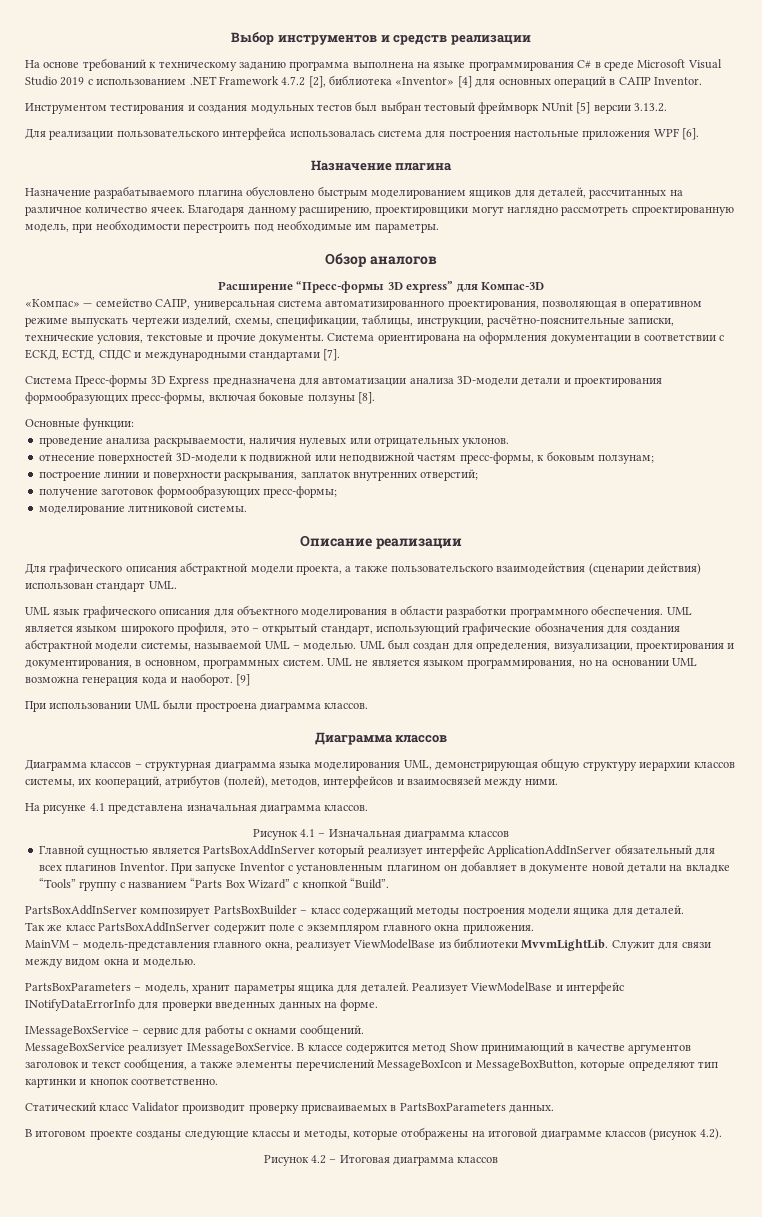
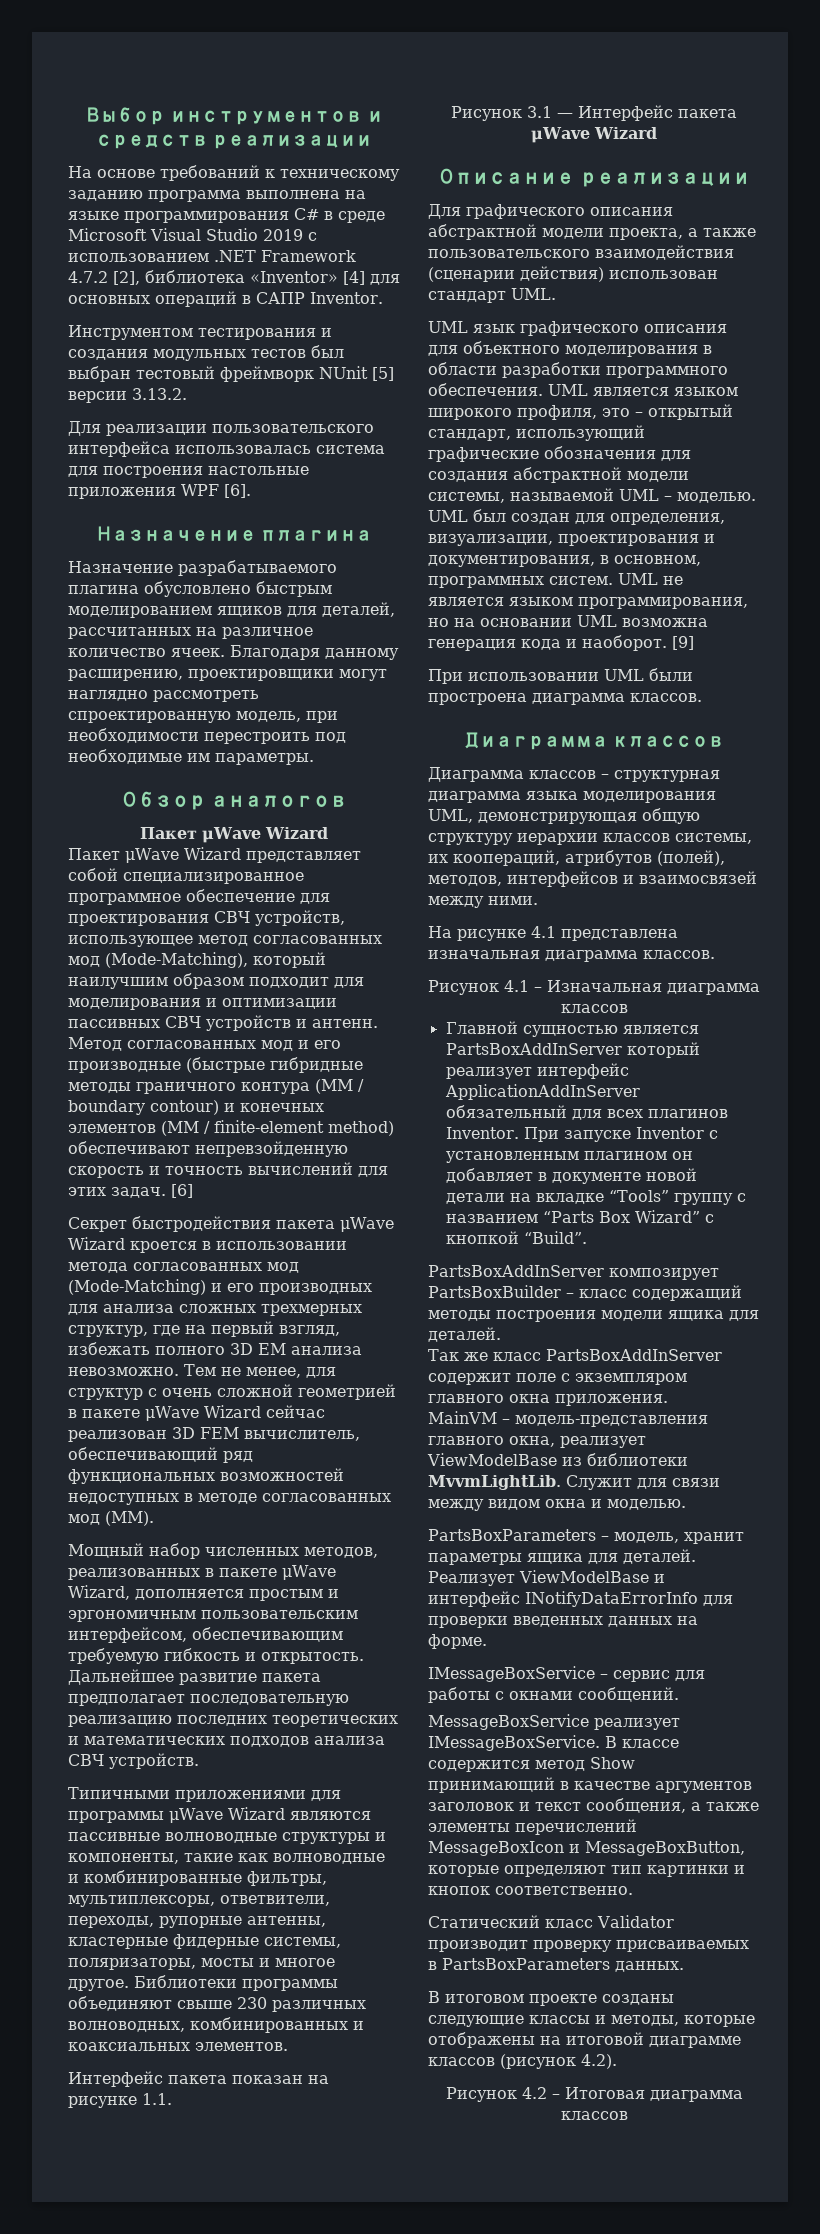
[218,281,544,293] [25,298,702,310] [25,314,675,327] [25,332,724,344] [25,349,341,361] [25,375,663,387] [25,391,375,404] [25,418,135,430] [38,437,510,447] [38,451,654,464] [38,469,479,481] [38,485,337,498] [38,503,247,515] Расширение “Пресс-формы 3D express” для Компас-3D // «Компас» — семейство САПР, универсальная система автоматизированного проектирования, позволяющая в оперативном режиме выпускать чертежи изделий, схемы, спецификации, таблицы, инструкции, расчётно-пояснительные записки, технические условия, текстовые и прочие документы. Система ориентирована на оформления документации в соответствии с ЕСКД, ЕСТД, СПДС и международными стандартами [7]. // Система Пресс-формы 3D Express предназначена для автоматизации анализа 3D-модели детали и проектирования формообразующих пресс-формы, включая боковые ползуны [8]. // Основные функции: // проведение анализа раскрываемости, наличия нулевых или отрицательных уклонов. // отнесение поверхностей 3D-модели к подвижной или неподвижной частям пресс-формы, к боковым ползунам; // построение линии и поверхности раскрывания, заплаток внутренних отверстий; // получение заготовок формообразующих пресс-формы; // моделирование литниковой системы. -> [140,827,328,843] [68,847,361,863] [68,868,304,884] [68,889,330,905] [68,910,345,926] [68,935,382,947] [68,952,326,968] [68,973,364,989] [68,998,337,1010] [68,1015,378,1031] [68,1037,341,1051] [68,1057,363,1073] [68,1079,364,1094] [68,1100,324,1115] [68,1120,394,1136] [68,1141,348,1157] [68,1162,388,1178] [68,1184,193,1198] [68,1216,394,1232] [68,1237,347,1253] [68,1262,299,1273] [68,1279,372,1295] [68,1304,362,1316] [68,1321,340,1337] [68,1342,362,1355] [68,1364,336,1378] [68,1384,396,1400] [68,1405,325,1421] [68,1427,360,1442] [68,1447,253,1463] [68,1468,344,1484] [68,1493,391,1505] [68,1511,154,1526] [68,1543,378,1559] [68,1565,336,1580] [68,1585,339,1601] [68,1610,358,1622] [68,1627,343,1643] [68,1648,364,1664] [68,1669,321,1685] [68,1694,349,1706] [68,1715,398,1727] [68,1736,385,1747] [68,1753,199,1769] [68,1787,341,1802] [68,1807,371,1823] [68,1832,386,1844] [68,1853,385,1864] [68,1870,327,1886] [68,1895,330,1907] [68,1916,326,1928] [68,1934,341,1949] [68,1958,335,1970] [68,1975,338,1991] [68,1996,366,2012] [68,2017,364,2033] [68,2042,288,2051] [68,2071,329,2087] [68,2093,172,2108] [451,105,737,121] [531,127,657,143] Пакет μWave Wizard // Пакет μWave Wizard представляет собой специализированное программное обеспечение для проектирования СВЧ устройств, использующее метод согласованных мод (Mode-Matching), который наилучшим образом подходит для моделирования и оптимизации пассивных СВЧ устройств и антенн. Метод согласованных мод и его производные (быстрые гибридные методы граничного контура (MM / boundary contour) и конечных элементов (MM / finite-element method) обеспечивают непревзойденную скорость и точность вычислений для этих задач. [6] // Секрет быстродействия пакета μWave Wizard кроется в использовании метода согласованных мод (Mode-Matching) и его производных для анализа сложных трехмерных структур, где на первый взгляд, избежать полного 3D EM анализа невозможно. Тем не менее, для структур с очень сложной геометрией в пакете μWave Wizard сейчас реализован 3D FEM вычислитель, обеспечивающий ряд функциональных возможностей недоступных в методе согласованных мод (MM). // Мощный набор численных методов, реализованных в пакете μWave Wizard, дополняется простым и эргономичным пользовательским интерфейсом, обеспечивающим требуемую гибкость и открытость. Дальнейшее развитие пакета предполагает последовательную реализацию последних теоретических и математических подходов анализа СВЧ устройств. // Типичными приложениями для программы μWave Wizard являются пассивные волноводные структуры и компоненты, такие как волноводные и комбинированные фильтры, мультиплексоры, ответвители, переходы, рупорные антенны, кластерные фидерные системы, поляризаторы, мосты и многое другое. Библиотеки программы объединяют свыше 230 различных волноводных, комбинированных и коаксиальных элементов. // Интерфейс пакета показан на рисунке 1.1. // Рисунок 3.1 — Интерфейс пакета μWave Wizard

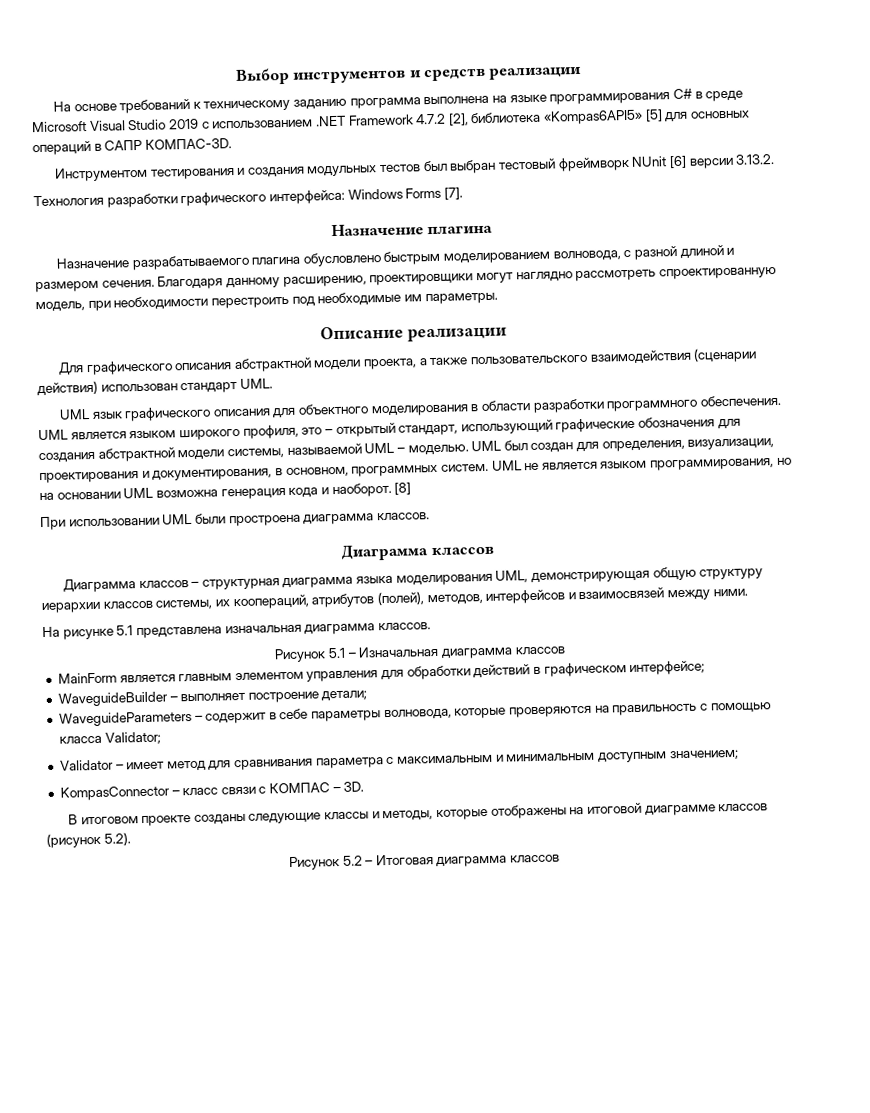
[250,271,365,285] «Inventor» [4] -> [543,109,663,125] «Kompas6API5» [5]
[310,292,383,304] Inventor. -> [144,138,232,150] КОМПАС-3D.
[372,367,394,381] [5] -> [668,155,687,169] [6]
[68,421,374,436] [68,441,385,457] [68,466,309,478] [68,484,251,499] Для реализации пользовательского интерфейса использовалась система для построения настольные приложения WPF [6]. -> [33,187,463,208] Технология разработки графического интерфейса: Windows Forms [7].
[217,602,395,617] [68,627,313,639] [68,648,225,657] ящиков для деталей, рассчитанных на различное количество ячеек. -> [552,245,735,262] [35,279,155,293] волновода, с разной длиной и размером сечения.
[120,791,348,810] [140,827,328,843] [68,847,361,863] [68,868,304,884] [68,889,330,905] [68,910,345,926] [68,935,382,947] [68,952,326,968] [68,973,364,989] [68,998,337,1010] [68,1015,378,1031] [68,1037,341,1051] [68,1057,363,1073] [68,1079,364,1094] [68,1100,324,1115] [68,1120,394,1136] [68,1141,348,1157] [68,1162,388,1178] [68,1184,193,1198] [68,1216,394,1232] [68,1237,347,1253] [68,1262,299,1273] [68,1279,372,1295] [68,1304,362,1316] [68,1321,340,1337] [68,1342,362,1355] [68,1364,336,1378] [68,1384,396,1400] [68,1405,325,1421] [68,1427,360,1442] [68,1447,253,1463] [68,1468,344,1484] [68,1493,391,1505] [68,1511,154,1526] [68,1543,378,1559] [68,1565,336,1580] [68,1585,339,1601] [68,1610,358,1622] [68,1627,343,1643] [68,1648,364,1664] [68,1669,321,1685] [68,1694,349,1706] [68,1715,398,1727] [68,1736,385,1747] [68,1753,199,1769] [68,1787,341,1802] [68,1807,371,1823] [68,1832,386,1844] [68,1853,385,1864] [68,1870,327,1886] [68,1895,330,1907] [68,1916,326,1928] [68,1934,341,1949] [68,1958,335,1970] [68,1975,338,1991] [68,1996,366,2012] [68,2017,364,2033] [68,2042,288,2051] [68,2071,329,2087] [68,2093,172,2108] [451,105,737,121] [531,127,657,143] // Обзор аналогов // Пакет μWave Wizard // Пакет μWave Wizard представляет собой специализированное программное обеспечение для проектирования СВЧ устройств, использующее метод согласованных мод (Mode-Matching), который наилучшим образом подходит для моделирования и оптимизации пассивных СВЧ устройств и антенн. Метод согласованных мод и его производные (быстрые гибридные методы граничного контура (MM / boundary contour) и конечных элементов (MM / finite-element method) обеспечивают непревзойденную скорость и точность вычислений для этих задач. [6] // Секрет быстродействия пакета μWave Wizard кроется в использовании метода согласованных мод (Mode-Matching) и его производных для анализа сложных трехмерных структур, где на первый взгляд, избежать полного 3D EM анализа невозможно. Тем не менее, для структур с очень сложной геометрией в пакете μWave Wizard сейчас реализован 3D FEM вычислитель, обеспечивающий ряд функциональных возможностей недоступных в методе согласованных мод (MM). // Мощный набор численных методов, реализованных в пакете μWave Wizard, дополняется простым и эргономичным пользовательским интерфейсом, обеспечивающим требуемую гибкость и открытость. Дальнейшее развитие пакета предполагает последовательную реализацию последних теоретических и математических подходов анализа СВЧ устройств. // Типичными приложениями для программы μWave Wizard являются пассивные волноводные структуры и компоненты, такие как волноводные и комбинированные фильтры, мультиплексоры, ответвители, переходы, рупорные антенны, кластерные фидерные системы, поляризаторы, мосты и многое другое. Библиотеки программы объединяют свыше 230 различных волноводных, комбинированных и коаксиальных элементов. // Интерфейс пакета показан на рисунке 1.1. // Рисунок 3.1 — Интерфейс пакета μWave Wizard -> (498, 298) none
[672,636,694,650] [9] -> [394,482,412,495] [8]
[531,926,556,938] 4.1 -> [116,625,134,636] 5.1
[504,980,529,992] 4.1 -> [328,647,347,659] 5.1
[445,1021,699,1037] [445,1042,700,1058] [445,1063,629,1079] [444,1084,640,1100] [445,1105,728,1120] [445,1127,718,1142] [445,1151,693,1163] [445,1168,697,1184] [445,1190,746,1205] [445,1210,714,1223] [445,1231,587,1244] [428,1265,719,1280] [428,1285,742,1301] [428,1310,759,1322] [428,1327,501,1342] [428,1349,722,1361] [428,1373,687,1385] [428,1394,668,1406] [428,1411,708,1427] [428,1436,646,1448] [427,1453,688,1466] [428,1475,720,1490] [428,1499,686,1511] [428,1529,744,1544] [428,1549,696,1565] [428,1570,665,1586] [428,1591,733,1607] [428,1616,698,1628] [428,1634,487,1649] [428,1666,705,1682] [428,1687,679,1703] [428,1714,680,1730] [428,1735,679,1751] [428,1757,635,1772] [428,1777,752,1793] [428,1798,759,1813] [428,1819,637,1835] [428,1841,745,1856] [428,1865,745,1877] [428,1886,633,1895] [428,1915,674,1928] [428,1940,749,1952] [428,1958,684,1972] Главной сущностью является PartsBoxAddInServer который реализует интерфейс ApplicationAddInServer обязательный для всех плагинов Inventor. При запуске Inventor с установленным плагином он добавляет в документе новой детали на вкладке “Tools” группу с названием “Parts Box Wizard” с кнопкой “Build”. // PartsBoxAddInServer композирует PartsBoxBuilder – класс содержащий методы построения модели ящика для деталей. // Так же класс PartsBoxAddInServer содержит поле с экземпляром главного окна приложения. // MainVM – модель-представления главного окна, реализует ViewModelBase из библиотеки MvvmLightLib. Служит для связи между видом окна и моделью. // PartsBoxParameters – модель, хранит параметры ящика для деталей. Реализует ViewModelBase и интерфейс INotifyDataErrorInfo для проверки введенных данных на форме. // IMessageBoxService – сервис для работы с окнами сообщений. // MessageBoxService реализует IMessageBoxService. В классе содержится метод Show принимающий в качестве аргументов заголовок и текст сообщения, а также элементы перечислений MessageBoxIcon и MessageBoxButton, которые определяют тип картинки и кнопок соответственно. // Статический класс Validator производит проверку присваиваемых в PartsBoxParameters данных. -> [57,660,706,684] [57,690,368,707] [58,702,772,727] [58,731,161,745] [59,749,739,772] [59,781,365,801] MainForm является главным элементом управления для обработки действий в графическом интерфейсе; // WaveguideBuilder – выполняет построение детали; // WaveguideParameters – содержит в себе параметры волновода, которые проверяются на правильность с помощью класса Validator; // Validator – имеет метод для сравнивания параметра с максимальным и минимальным доступным значением; // KompasConnector – класс связи с КОМПАС – 3D.
[581,2054,617,2069] [445,2087,547,2102] 4.2). // Рисунок 4.2 -> [103,832,131,846] [288,855,363,871] 5.2). // Рисунок 5.2

